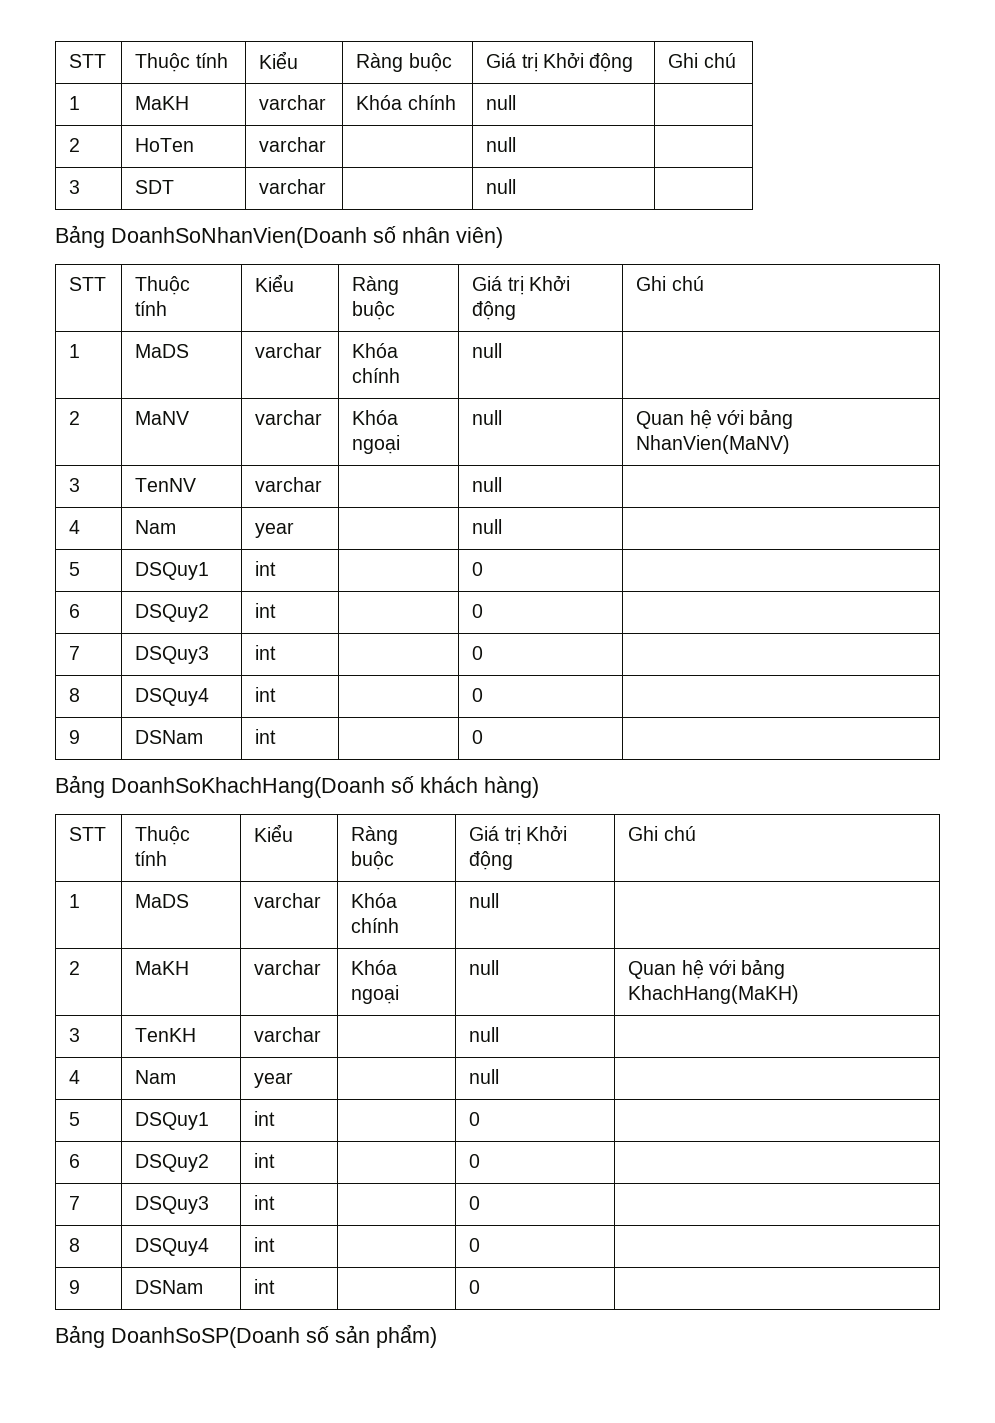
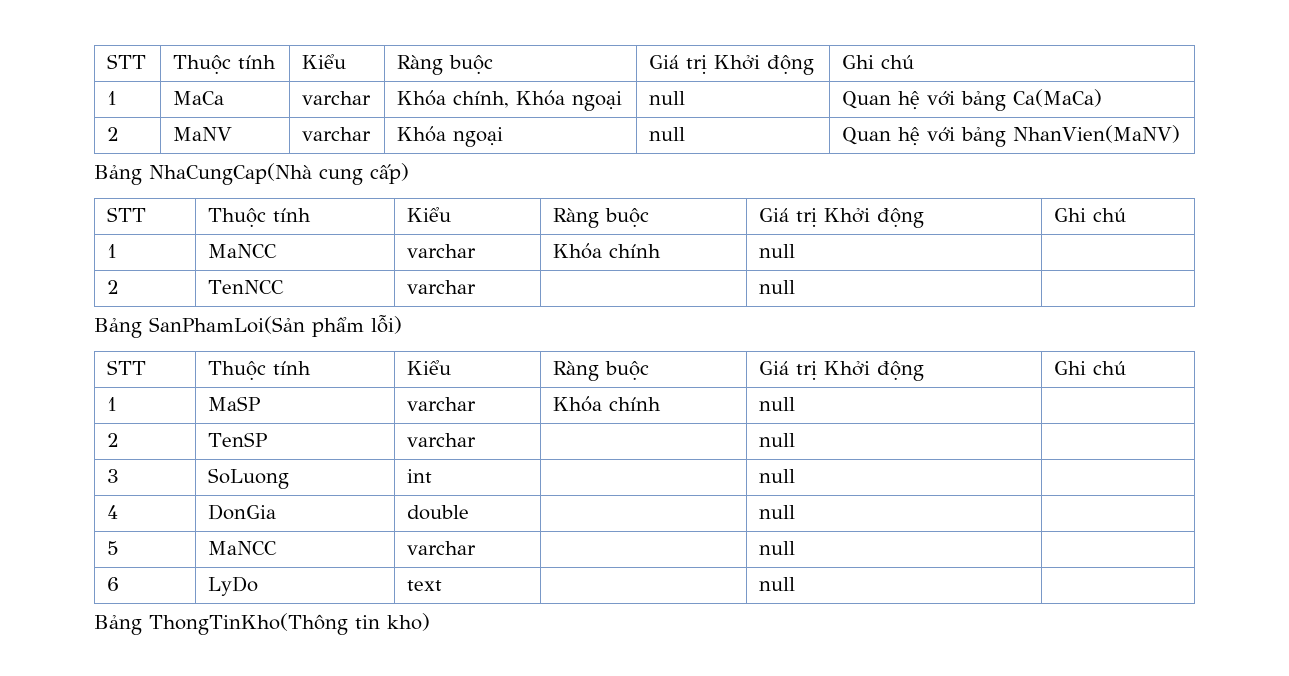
[135,96,190,110] [259,95,327,110] [356,95,456,110] [486,95,517,110] [69,138,81,152] [135,138,195,152] [259,137,327,152] [486,137,517,152] [69,180,81,194] [135,180,175,194] [259,179,327,194] [486,179,517,194] [55,225,503,248] MaKH | varchar | Khóa chính | null | // 2 | HoTen | varchar | | null | // 3 | SDT | varchar | | null | // Bảng DoanhSoNhanVien(Doanh số nhân viên) -> [173,91,225,105] [302,91,372,105] [397,90,623,111] [649,91,686,105] [842,89,1103,111] [107,127,120,141] [173,127,233,141] [302,127,372,141] [397,126,504,147] [649,127,686,141] [842,125,1181,147] [94,163,409,185] MaCa | varchar | Khóa chính, Khóa ngoại | null | Quan hệ với bảng Ca(MaCa) // 2 | MaNV | varchar | Khóa ngoại | null | Quan hệ với bảng NhanVien(MaNV) // Bảng NhaCungCap(Nhà cung cấp)
[135,344,190,358] [255,343,323,358] [352,343,399,358] [352,368,401,383] [472,343,503,358] [69,411,81,425] [135,411,190,425] [255,410,323,425] [352,410,399,425] [352,435,401,454] [472,410,503,425] [636,409,794,429] [636,435,791,454] [69,478,81,492] [135,478,197,492] [255,477,323,492] [472,477,503,492] [69,520,81,534] [135,520,177,534] [255,522,295,538] [472,519,503,534] [69,562,81,576] [135,562,210,580] [255,561,277,576] [472,562,484,576] [69,604,81,618] [135,604,210,622] [255,603,277,618] [472,604,484,618] [69,646,81,660] [135,646,210,664] [255,645,277,660] [472,646,484,660] [69,688,81,702] [135,688,210,706] [255,687,277,702] [472,688,484,702] [69,730,81,744] [135,730,204,744] [255,729,277,744] [472,730,484,744] [55,775,539,798] MaDS | varchar | Khóa chính | null | // 2 | MaNV | varchar | Khóa ngoại | null | Quan hệ với bảng NhanVien(MaNV) // 3 | TenNV | varchar | | null | // 4 | Nam | year | | null | // 5 | DSQuy1 | int | | 0 | // 6 | DSQuy2 | int | | 0 | // 7 | DSQuy3 | int | | 0 | // 8 | DSQuy4 | int | | 0 | // 9 | DSNam | int | | 0 | // Bảng DoanhSoKhachHang(Doanh số khách hàng) -> [208,244,278,258] [407,244,477,258] [553,243,662,259] [759,244,796,258] [107,280,120,294] [208,280,285,294] [407,280,477,294] [759,280,796,294] [94,315,402,338] MaNCC | varchar | Khóa chính | null | // 2 | TenNCC | varchar | | null | // Bảng SanPhamLoi(Sản phẩm lỗi)
[135,894,190,908] [254,893,322,908] [351,893,398,908] [351,918,400,933] [469,893,500,908] [69,961,81,975] [135,961,190,975] [254,960,322,975] [351,960,398,975] [351,985,400,1004] [469,960,500,975] [628,959,786,979] [628,985,800,1004] [69,1028,81,1042] [135,1028,197,1042] [254,1027,322,1042] [469,1027,500,1042] [69,1070,81,1084] [135,1070,177,1084] [254,1072,294,1088] [469,1069,500,1084] [69,1112,81,1126] [135,1112,210,1130] [254,1111,276,1126] [469,1112,481,1126] [69,1154,81,1168] [135,1154,210,1172] [254,1153,276,1168] [469,1154,481,1168] [69,1196,81,1210] [135,1196,210,1214] [254,1195,276,1210] [469,1196,481,1210] [69,1238,81,1252] [135,1238,210,1256] [254,1237,276,1252] [469,1238,481,1252] [69,1280,81,1294] [135,1280,204,1294] [254,1279,276,1294] [469,1280,481,1294] [55,1324,437,1348] MaDS | varchar | Khóa chính | null | // 2 | MaKH | varchar | Khóa ngoại | null | Quan hệ với bảng KhachHang(MaKH) // 3 | TenKH | varchar | | null | // 4 | Nam | year | | null | // 5 | DSQuy1 | int | | 0 | // 6 | DSQuy2 | int | | 0 | // 7 | DSQuy3 | int | | 0 | // 8 | DSQuy4 | int | | 0 | // 9 | DSNam | int | | 0 | // Bảng DoanhSoSP(Doanh số sản phẩm) -> [208,396,261,411] [407,397,477,411] [553,396,662,412] [759,397,796,411] [107,433,120,447] [208,432,268,447] [407,433,477,447] [759,433,796,447] [107,469,120,483] [208,468,290,489] [407,469,433,483] [759,469,796,483] [107,505,119,519] [208,504,277,520] [407,505,470,520] [759,505,796,519] [107,541,120,555] [208,541,278,555] [407,541,477,555] [759,541,796,555] [107,577,120,591] [208,576,259,596] [407,580,443,591] [759,577,796,591] [94,613,430,635] MaSP | varchar | Khóa chính | null | // 2 | TenSP | varchar | | null | // 3 | SoLuong | int | | null | // 4 | DonGia | double | | null | // 5 | MaNCC | varchar | | null | // 6 | LyDo | text | | null | // Bảng ThongTinKho(Thông tin kho)

